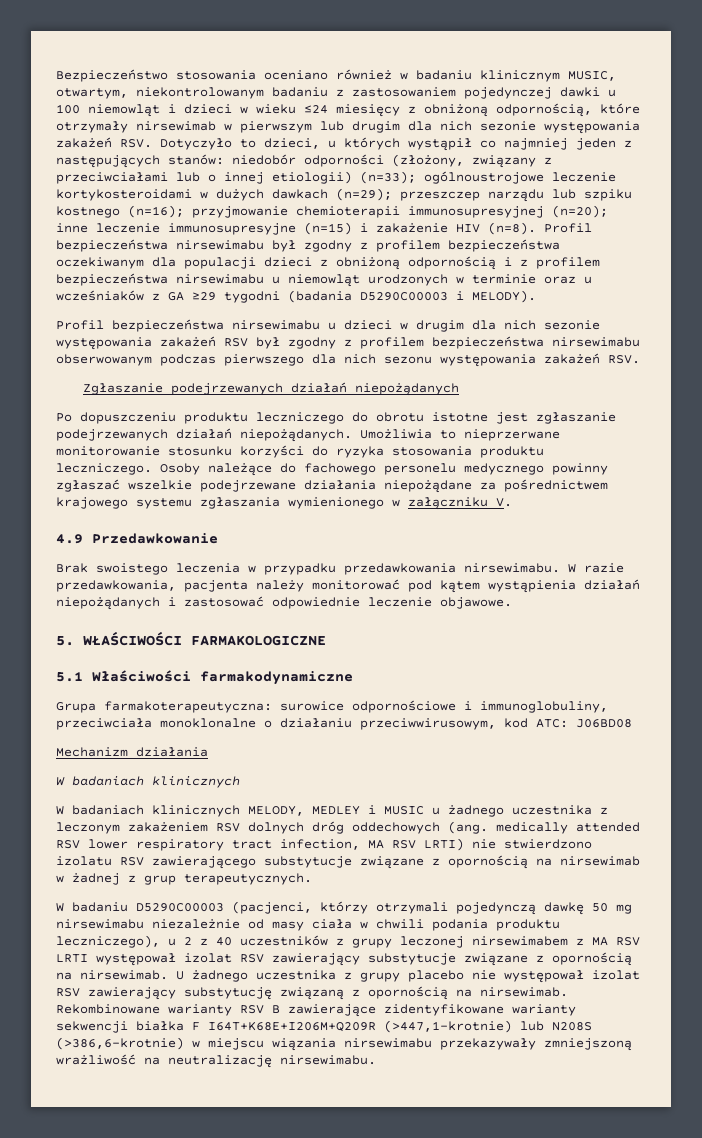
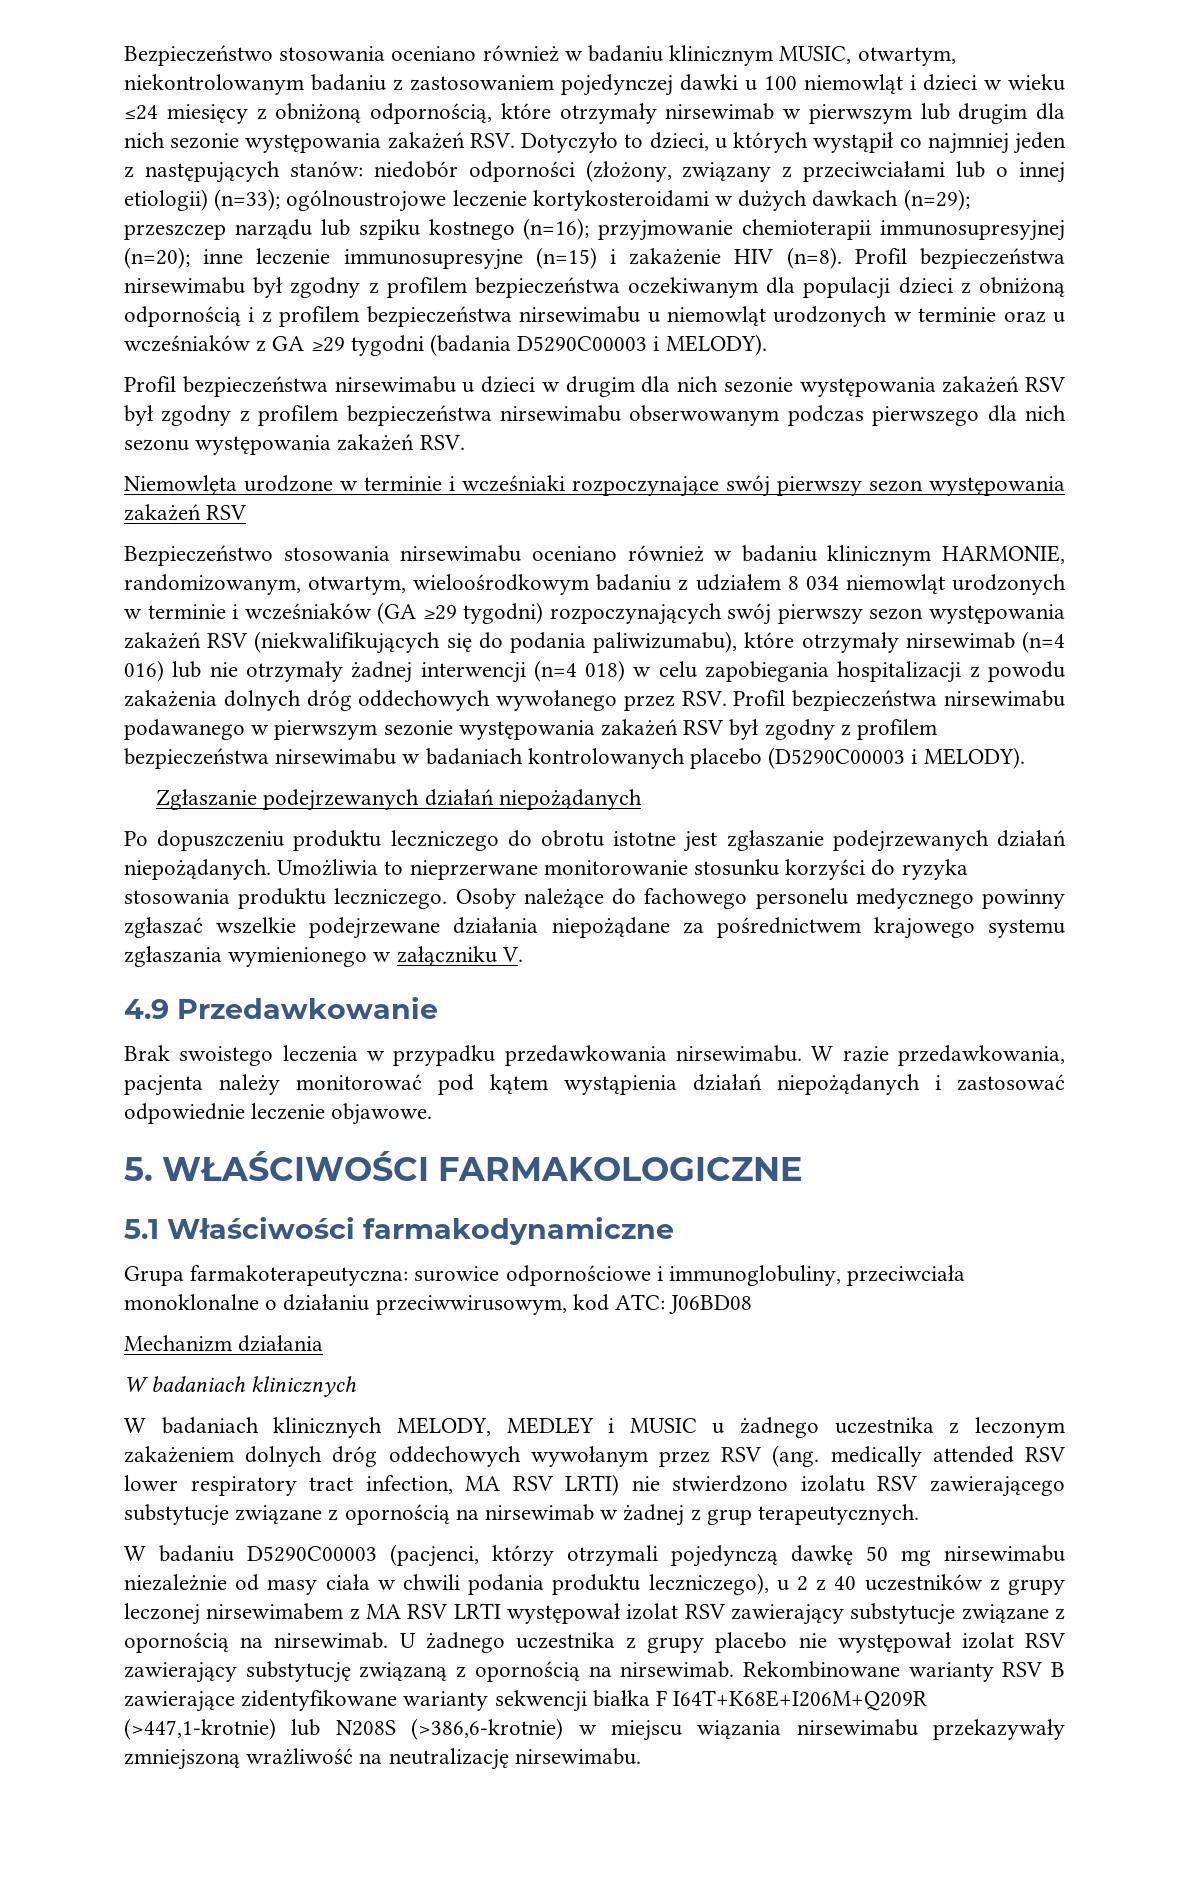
(640, 359) none -> [124,475,1065,497] [124,504,247,521] [124,545,1065,566] [124,574,1066,595] [124,602,1065,625] [124,631,1065,654] [124,660,1065,683] [124,690,1065,711] [124,719,938,740] [124,747,1025,769] // Niemowlęta urodzone w terminie i wcześniaki rozpoczynające swój pierwszy sezon występowania zakażeń RSV // Bezpieczeństwo stosowania nirsewimabu oceniano również w badaniu klinicznym HARMONIE, randomizowanym, otwartym, wieloośrodkowym badaniu z udziałem 8 034 niemowląt urodzonych w terminie i wcześniaków (GA ≥29 tygodni) rozpoczynających swój pierwszy sezon występowania zakażeń RSV (niekwalifikujących się do podania paliwizumabu), które otrzymały nirsewimab (n=4 016) lub nie otrzymały żadnej interwencji (n=4 018) w celu zapobiegania hospitalizacji z powodu zakażenia dolnych dróg oddechowych wywołanego przez RSV. Profil bezpieczeństwa nirsewimabu podawanego w pierwszym sezonie występowania zakażeń RSV był zgodny z profilem bezpieczeństwa nirsewimabu w badaniach kontrolowanych placebo (D5290C00003 i MELODY).
[216,821,440,834] RSV dolnych dróg oddechowych -> [245,1446,762,1467] dolnych dróg oddechowych wywołanym przez RSV

